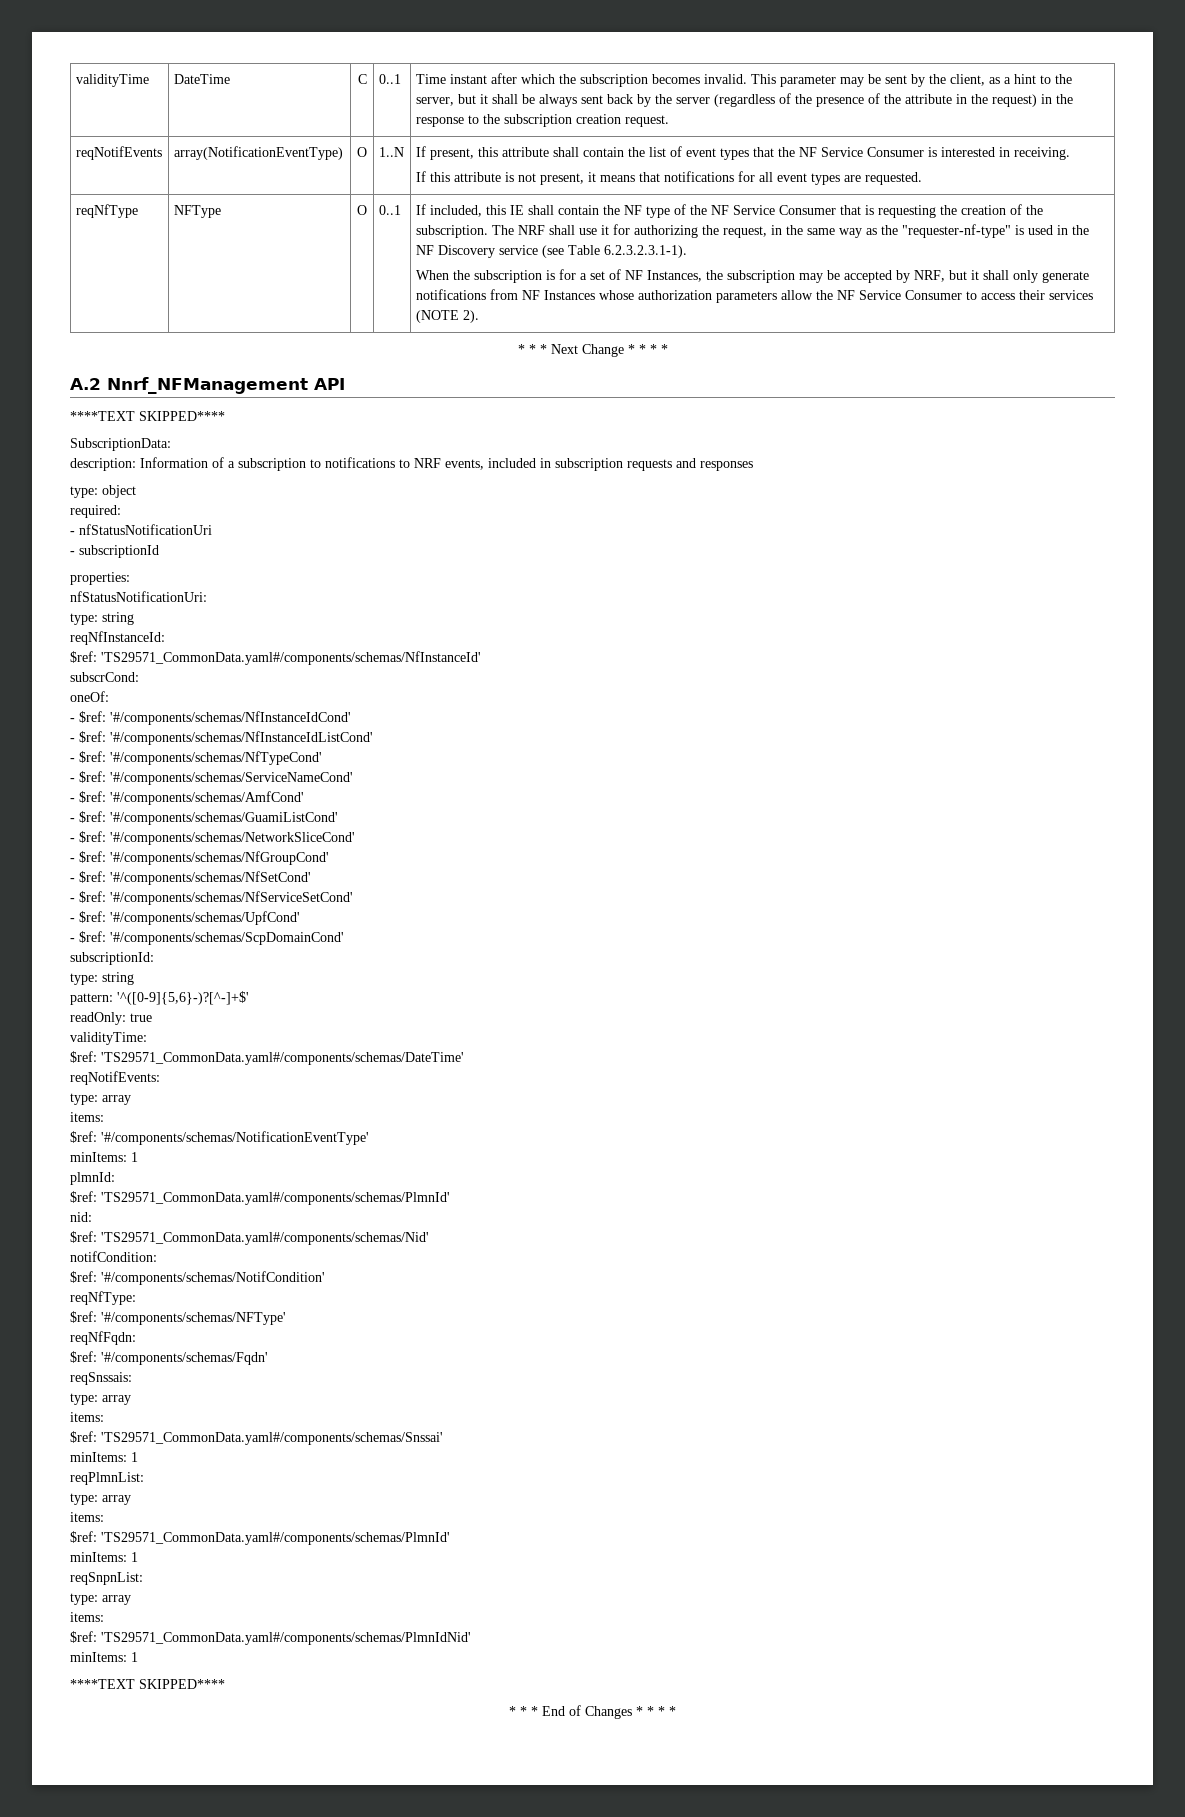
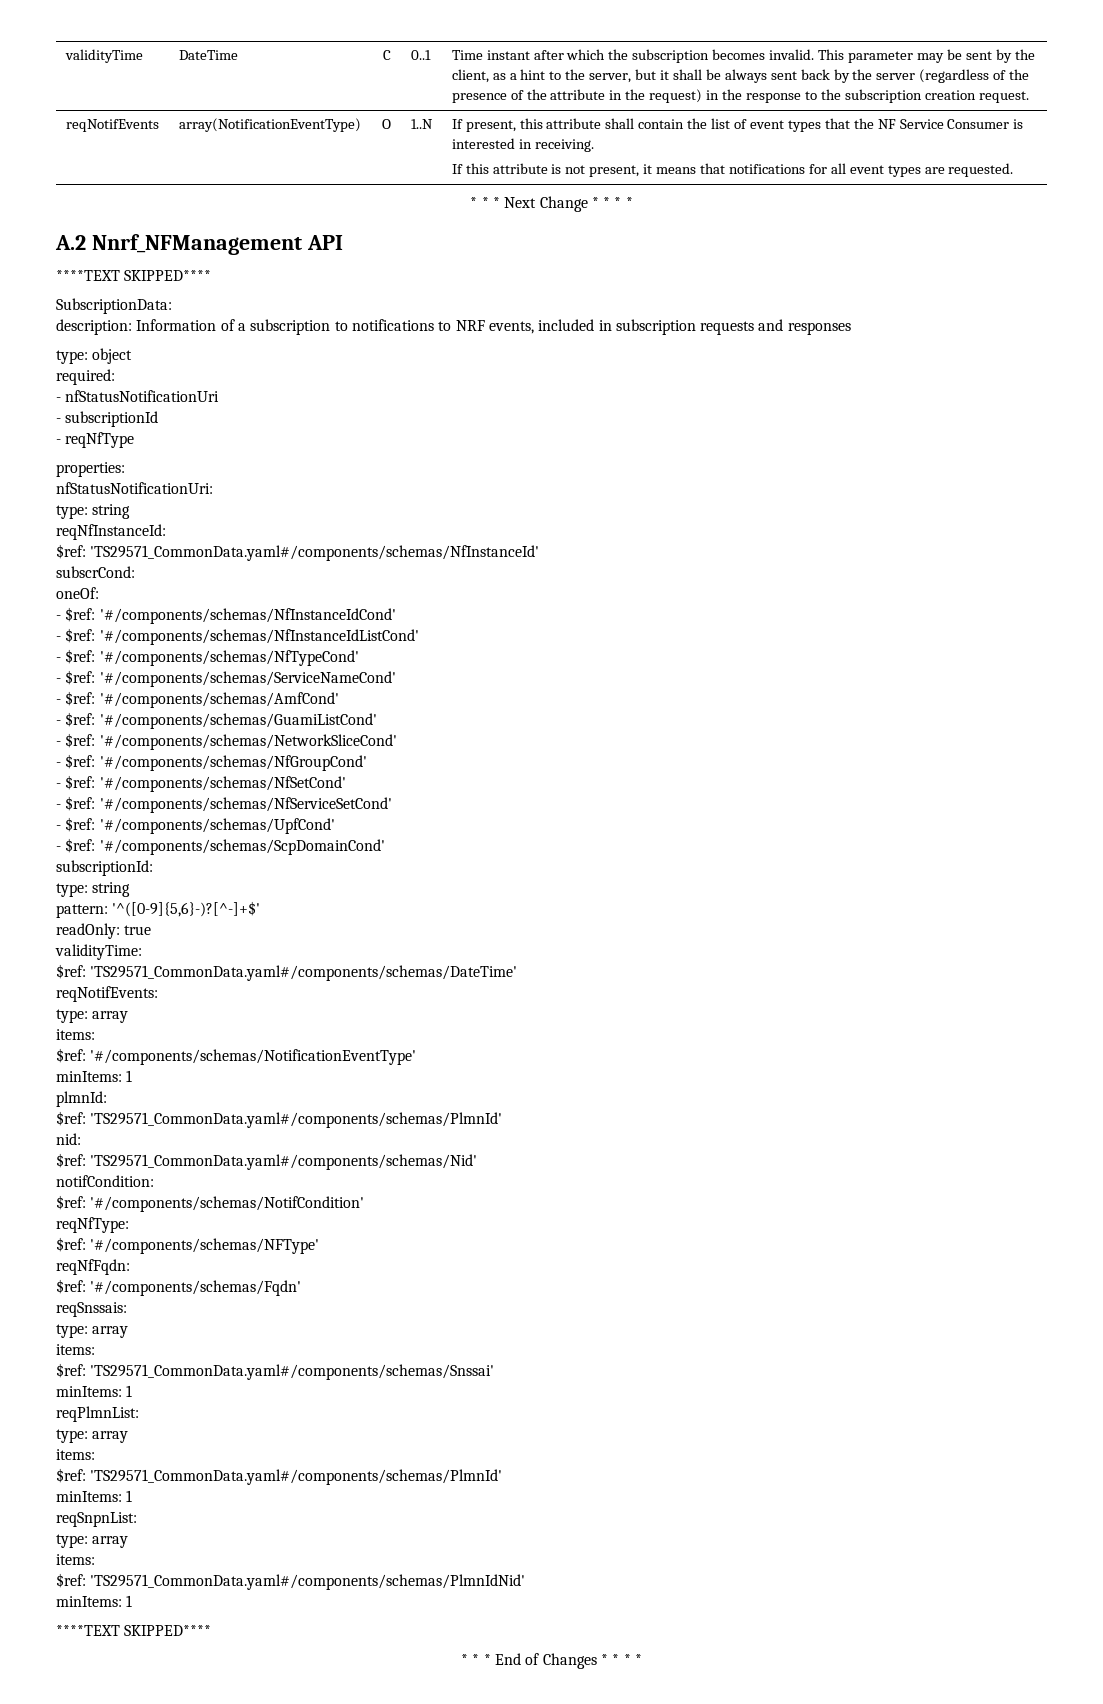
[75,204,138,218] [173,205,221,218] [357,205,367,215] [378,205,401,215] [415,204,1043,218] [415,224,1089,238] [415,245,687,258] [415,269,1089,283] [415,289,1093,303] [415,310,479,323] // reqNfType | NFType | O | 0..1 | If included, this IE shall contain the NF type of the NF Service Consumer that is requesting the creation of the subscription. The NRF shall use it for authorizing the request, in the same way as the "requester-nf-type" is used in the NF Discovery service (see Table 6.2.3.2.3.1-1). // When the subscription is for a set of NF Instances, the subscription may be accepted by NRF, but it shall only generate notifications from NF Instances whose authorization parameters allow the NF Service Consumer to access their services (NOTE 2). -> (1014, 170) none
(159, 551) none -> [56,432,135,448] // - reqNfType

